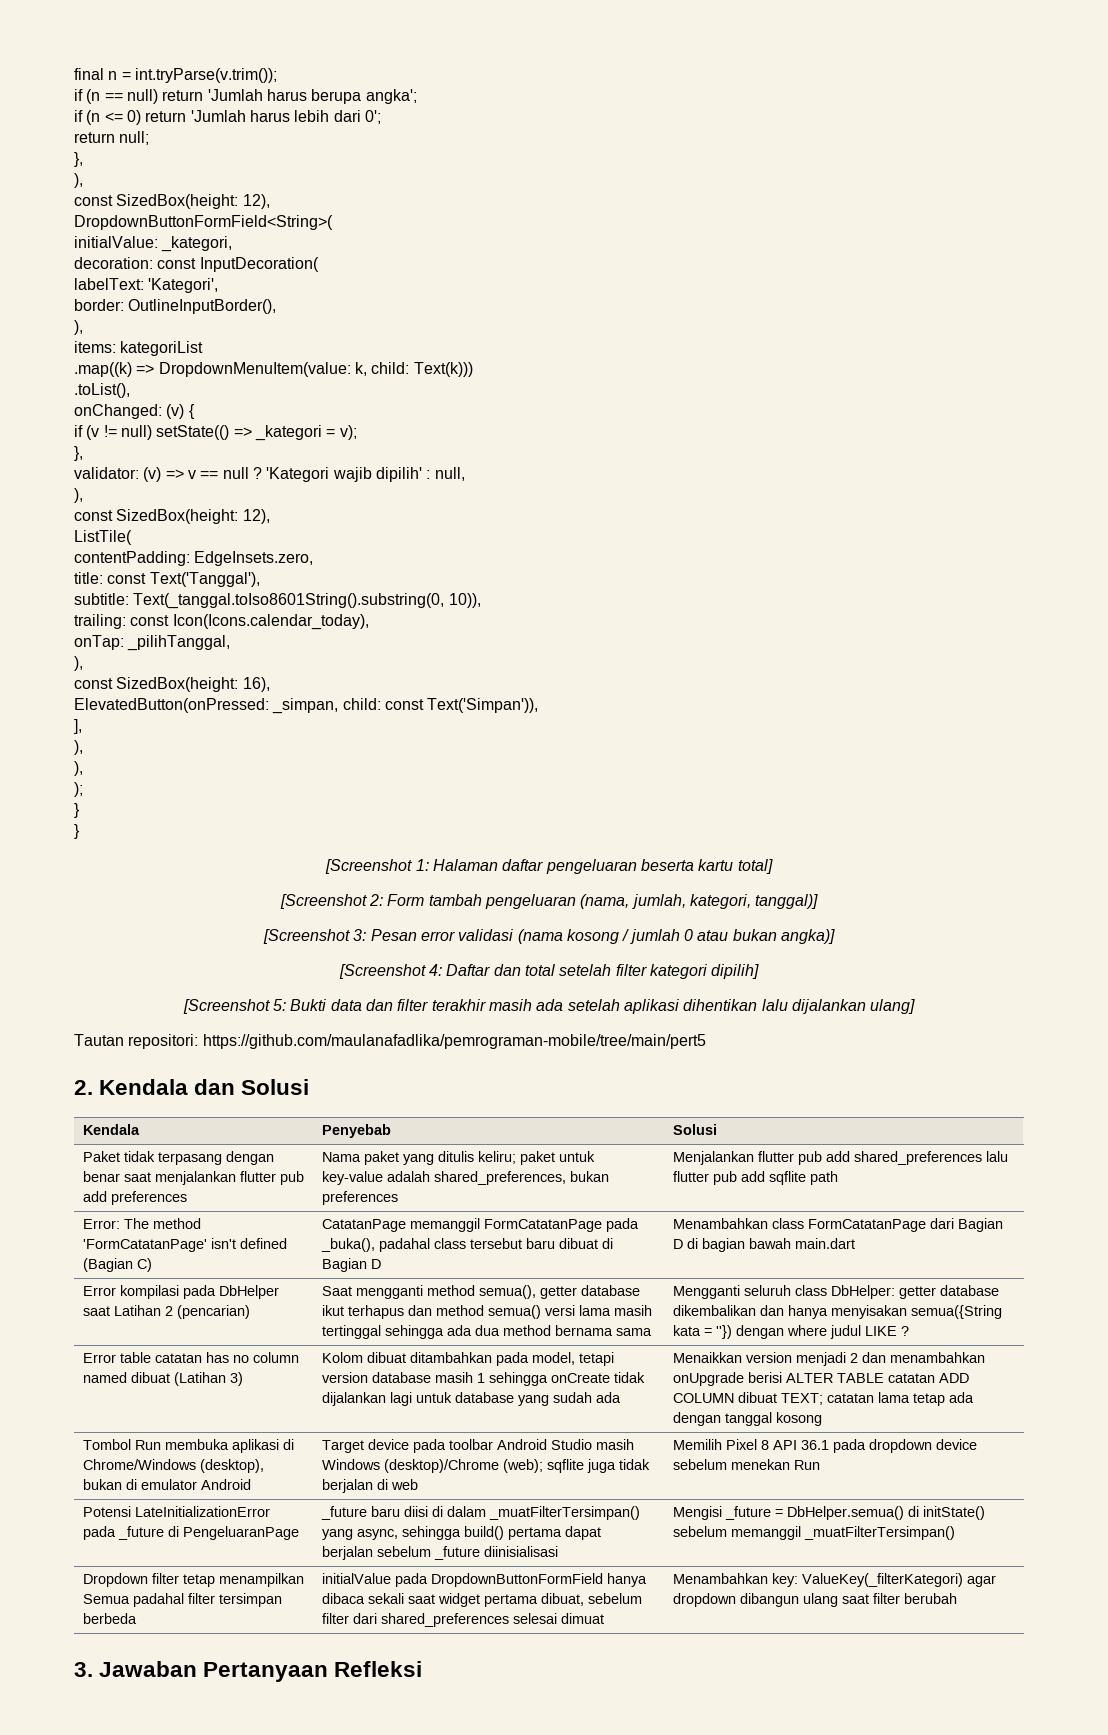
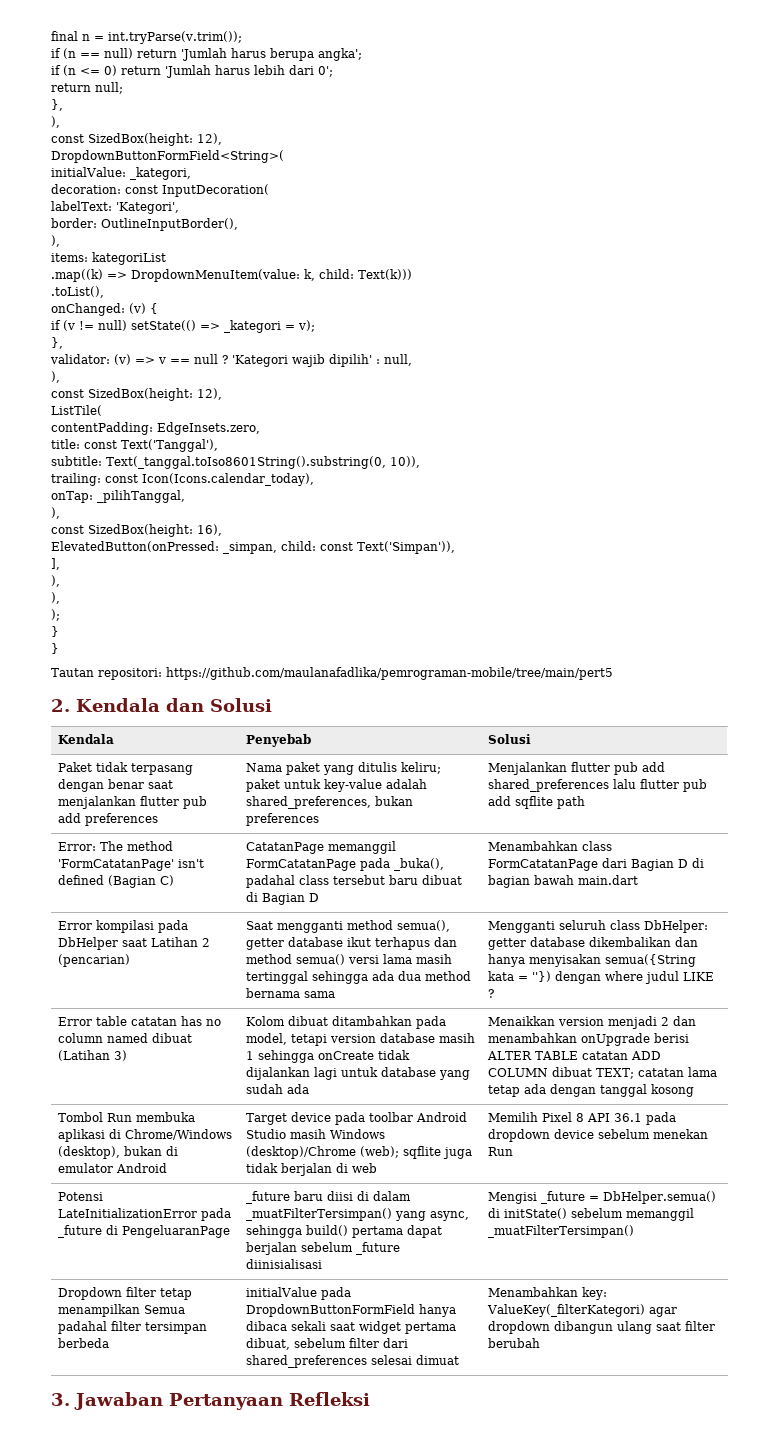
[325,859,773,874] [279,894,819,909] [263,929,835,944] [338,964,760,979] [182,999,916,1014] // [Screenshot 1: Halaman daftar pengeluaran beserta kartu total] // [Screenshot 2: Form tambah pengeluaran (nama, jumlah, kategori, tanggal)] // [Screenshot 3: Pesan error validasi (nama kosong / jumlah 0 atau bukan angka)] // [Screenshot 4: Daftar dan total setelah filter kategori dipilih] // [Screenshot 5: Bukti data dan filter terakhir masih ada setelah aplikasi dihentikan lalu dijalankan ulang] -> (59, 648) none

